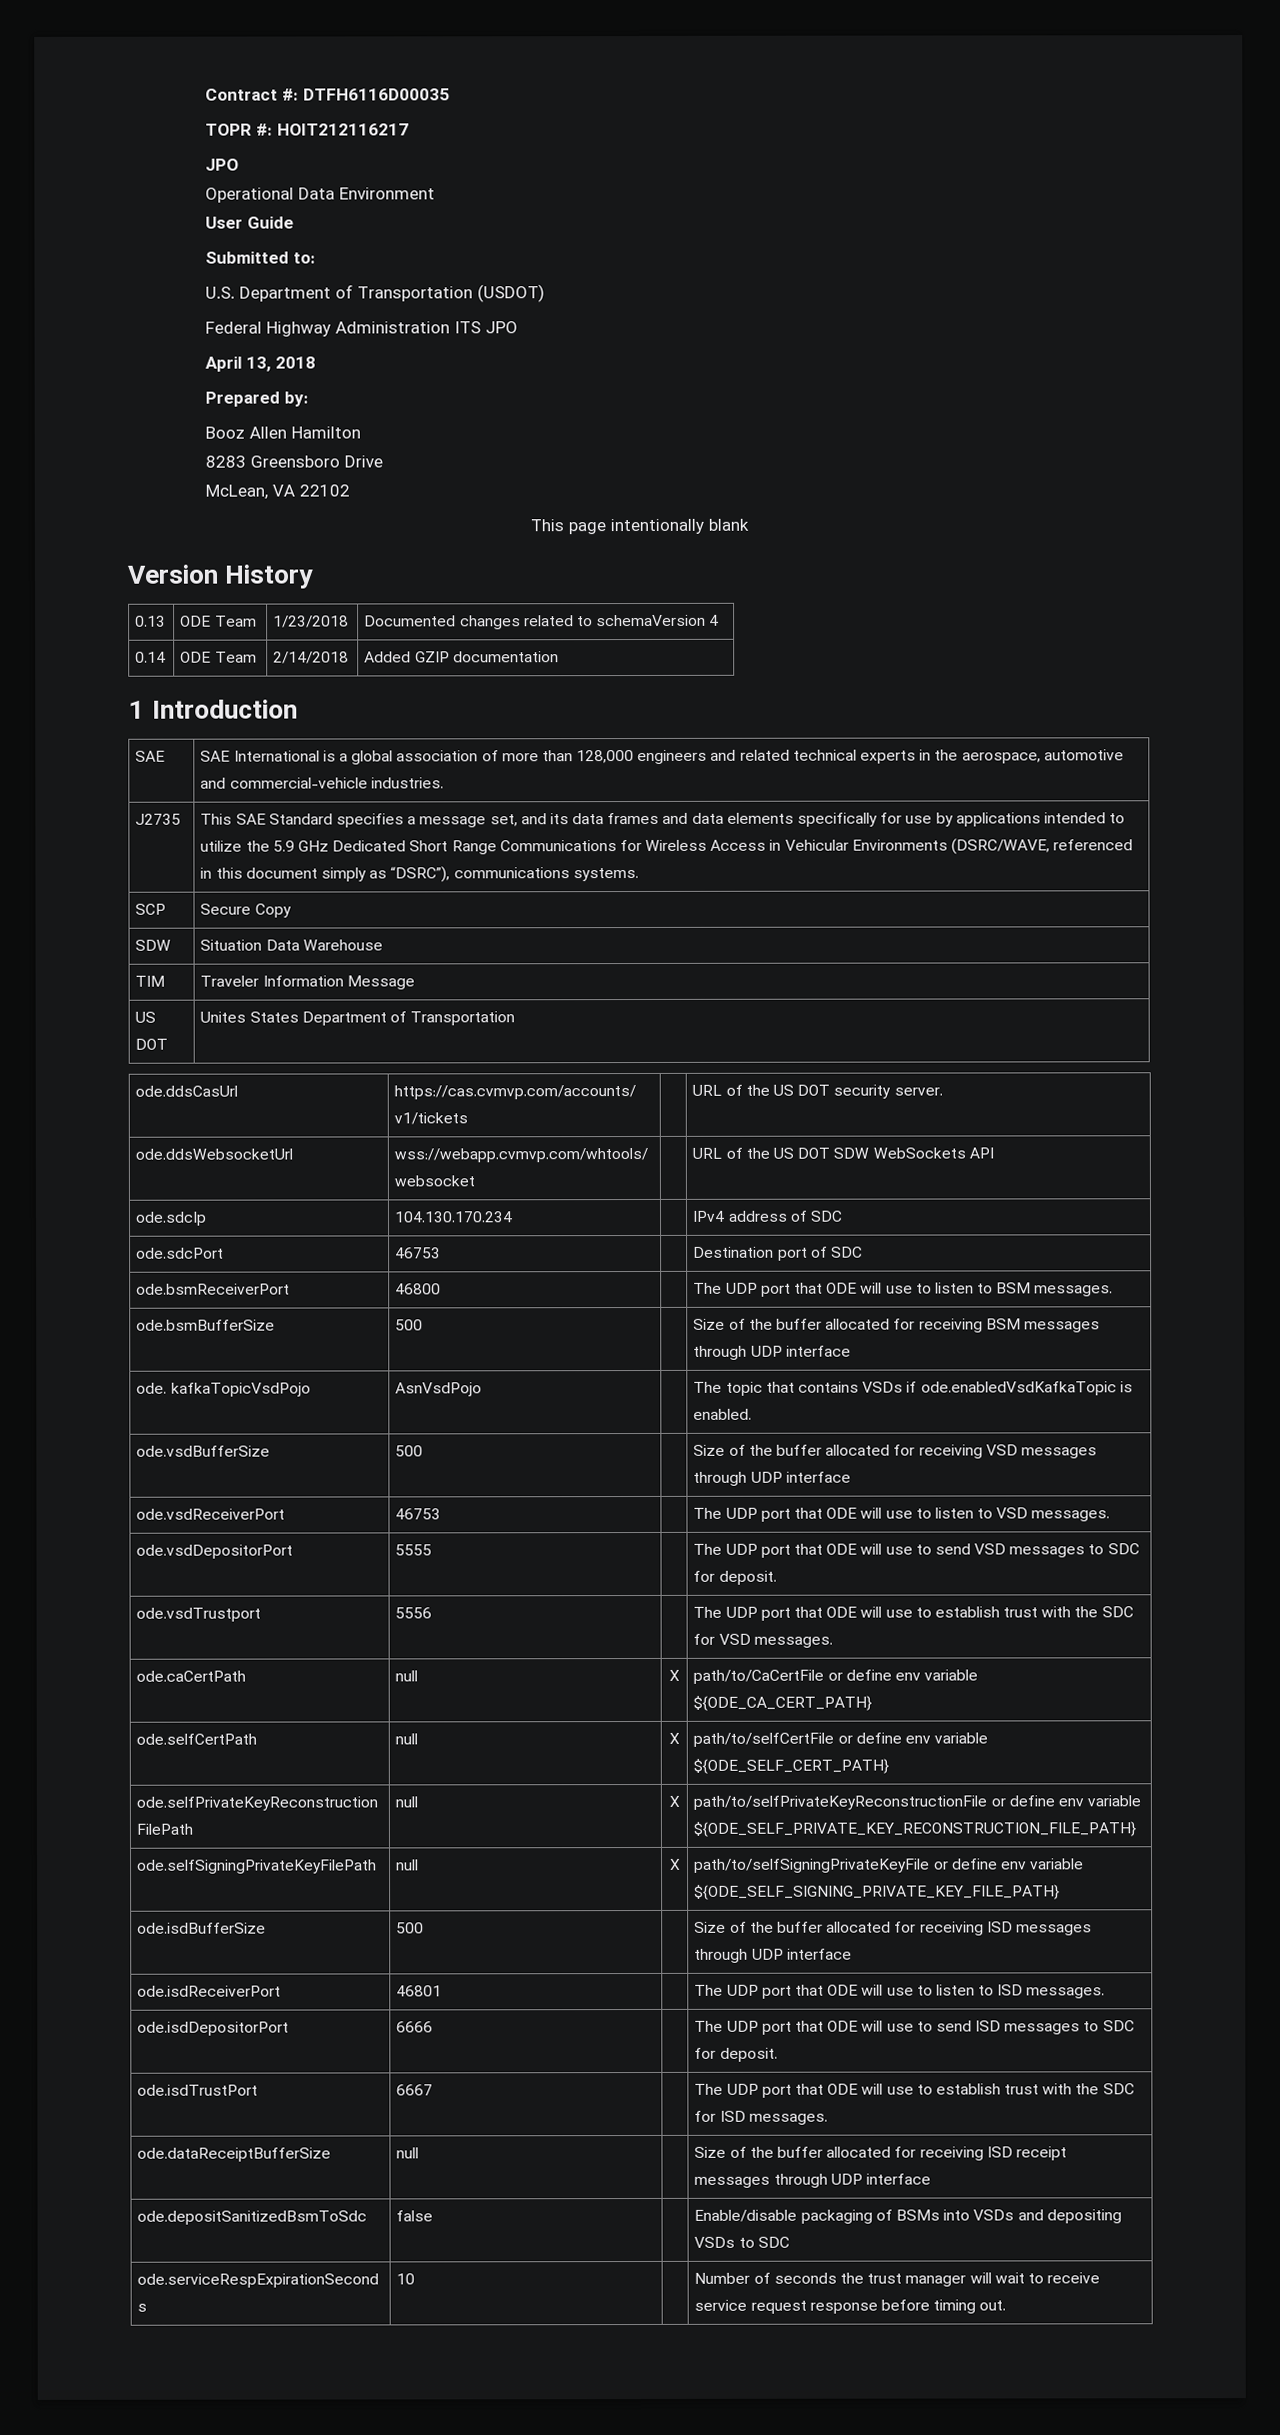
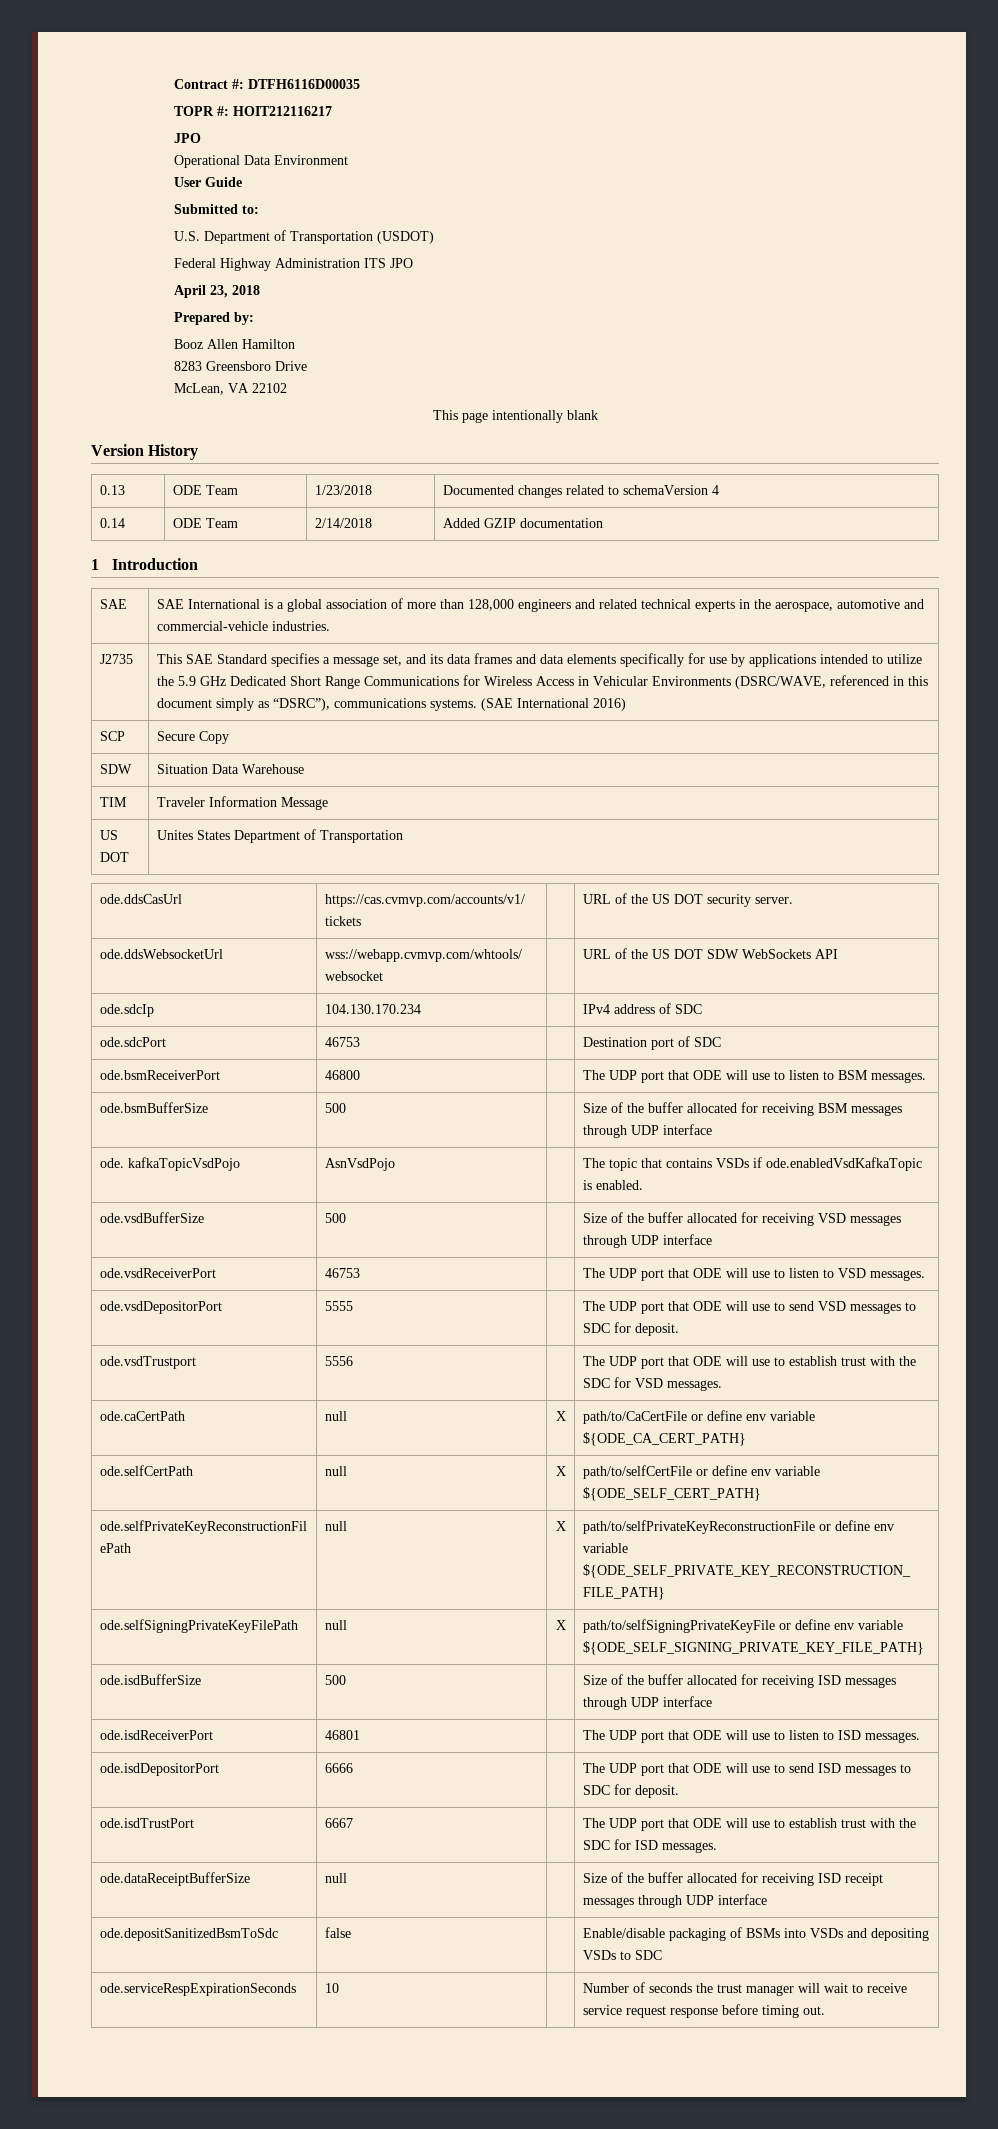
[246,356,272,372] 13, -> [210,285,229,298] 23,
(639, 875) none -> [480,698,626,711] (SAE International 2016)

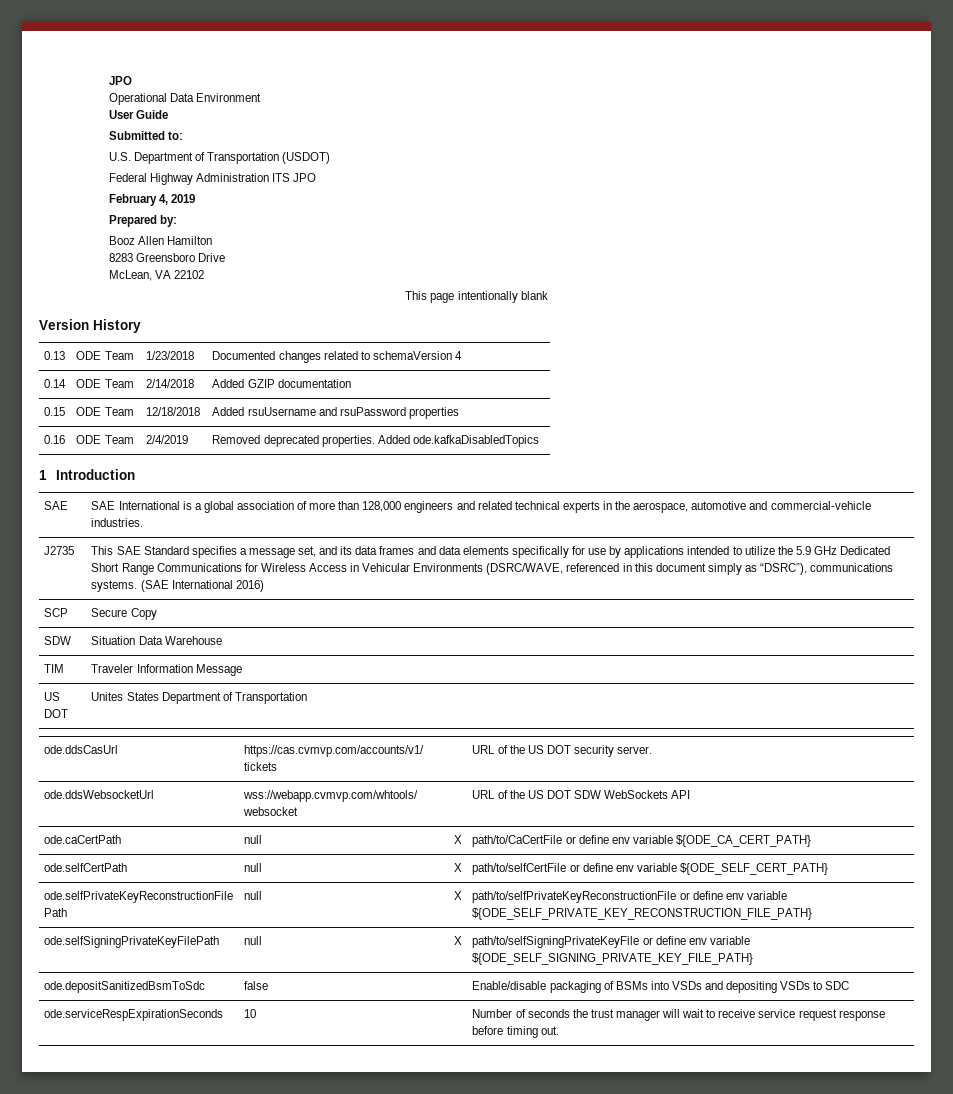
[174,79,361,89] [174,106,333,116] Contract #: DTFH6116D00035 // TOPR #: HOIT212116217 // -> (108, 80) none
[174,285,261,298] April 23, 2018 -> [108,194,195,206] February 4, 2019
(603, 523) none -> [44,407,66,416] [76,407,134,416] [146,407,201,416] [212,407,459,419] [44,435,66,444] [76,435,134,444] [146,435,189,444] [212,435,539,447] // 0.15 | ODE Team | 12/18/2018 | Added rsuUsername and rsuPassword properties // 0.16 | ODE Team | 2/4/2019 | Removed deprecated properties. Added ode.kafkaDisabledTopics
[99,1004,154,1017] [324,1004,421,1014] [582,1003,702,1014] [99,1037,166,1047] [324,1037,360,1047] [582,1036,721,1050] [99,1070,220,1080] [324,1070,360,1080] [582,1070,926,1083] [99,1102,208,1113] [324,1103,346,1113] [582,1102,902,1116] [582,1124,712,1138] [99,1157,240,1171] [324,1158,395,1171] [582,1157,922,1171] [582,1180,643,1190] [99,1212,204,1223] [324,1213,346,1223] [582,1212,901,1226] [582,1234,712,1248] [99,1268,216,1278] [324,1268,360,1278] [582,1268,925,1281] [99,1301,222,1314] [324,1301,353,1311] [582,1301,916,1314] [582,1322,679,1336] [99,1356,196,1369] [324,1356,353,1366] [582,1356,916,1369] [582,1377,722,1391] // ode.sdcIp | 104.130.170.234 | | IPv4 address of SDC // ode.sdcPort | 46753 | | Destination port of SDC // ode.bsmReceiverPort | 46800 | | The UDP port that ODE will use to listen to BSM messages. // ode.bsmBufferSize | 500 | | Size of the buffer allocated for receiving BSM messages through UDP interface // ode. kafkaTopicVsdPojo | AsnVsdPojo | | The topic that contains VSDs if ode.enabledVsdKafkaTopic is enabled. // ode.vsdBufferSize | 500 | | Size of the buffer allocated for receiving VSD messages through UDP interface // ode.vsdReceiverPort | 46753 | | The UDP port that ODE will use to listen to VSD messages. // ode.vsdDepositorPort | 5555 | | The UDP port that ODE will use to send VSD messages to SDC for deposit. // ode.vsdTrustport | 5556 | | The UDP port that ODE will use to establish trust with the SDC for VSD messages. -> (691, 794) none
[99,1674,201,1685] [324,1675,346,1685] [582,1674,896,1688] [582,1696,712,1710] [99,1730,213,1740] [324,1730,360,1740] [582,1730,920,1743] [99,1763,219,1776] [324,1763,353,1773] [582,1763,911,1776] [582,1784,679,1798] [99,1818,194,1828] [324,1818,353,1828] [582,1818,916,1831] [582,1839,717,1853] [99,1872,250,1886] [324,1873,347,1883] [582,1872,883,1886] [582,1894,767,1908] // ode.isdBufferSize | 500 | | Size of the buffer allocated for receiving ISD messages through UDP interface // ode.isdReceiverPort | 46801 | | The UDP port that ODE will use to listen to ISD messages. // ode.isdDepositorPort | 6666 | | The UDP port that ODE will use to send ISD messages to SDC for deposit. // ode.isdTrustPort | 6667 | | The UDP port that ODE will use to establish trust with the SDC for ISD messages. // ode.dataReceiptBufferSize | null | | Size of the buffer allocated for receiving ISD receipt messages through UDP interface -> (754, 959) none

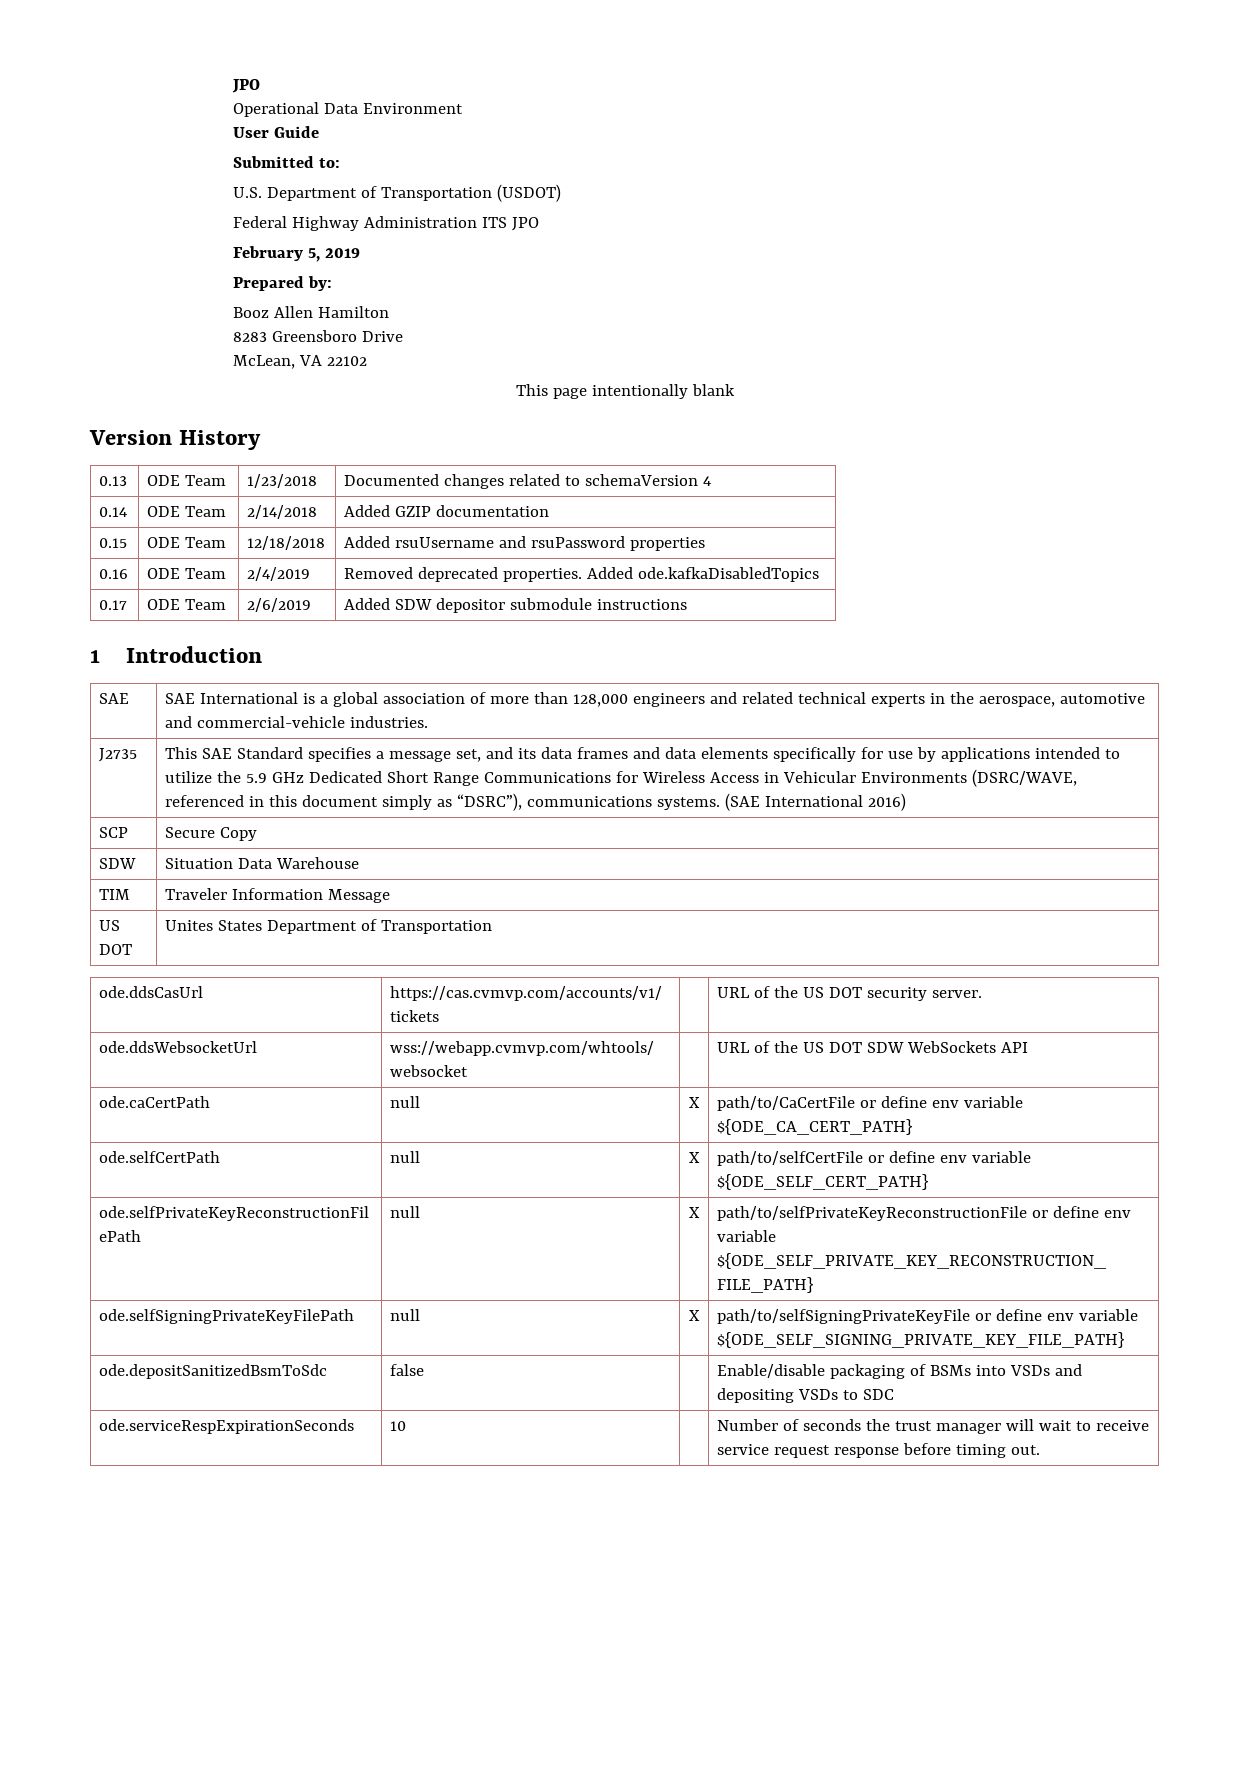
[158,194,168,205] 4, -> [307,248,320,262] 5,
(539, 441) none -> [99,600,128,610] [147,599,227,610] [247,598,312,612] [344,598,688,613] // 0.17 | ODE Team | 2/6/2019 | Added SDW depositor submodule instructions

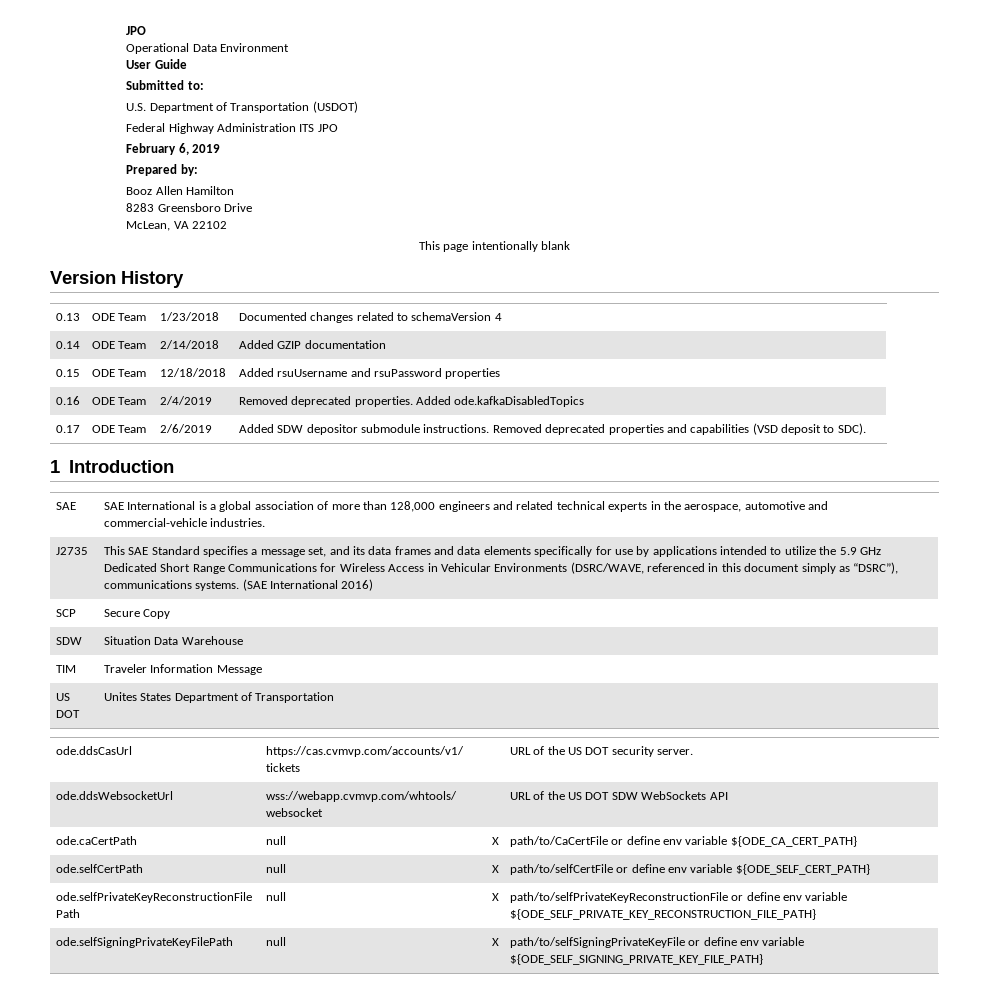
[307,248,320,262] 5, -> [178,143,189,155] 6,
[597,599,688,610] instructions -> [423,423,866,435] instructions. Removed deprecated properties and capabilities (VSD deposit to SDC).
[99,1364,328,1379] [390,1364,425,1376] [717,1364,1083,1379] [717,1388,895,1403] [99,1419,355,1434] [390,1421,407,1431] [717,1419,1150,1434] [717,1443,1041,1458] // ode.depositSanitizedBsmToSdc | false | | Enable/disable packaging of BSMs into VSDs and depositing VSDs to SDC // ode.serviceRespExpirationSeconds | 10 | | Number of seconds the trust manager will wait to receive service request response before timing out. -> (763, 959) none

